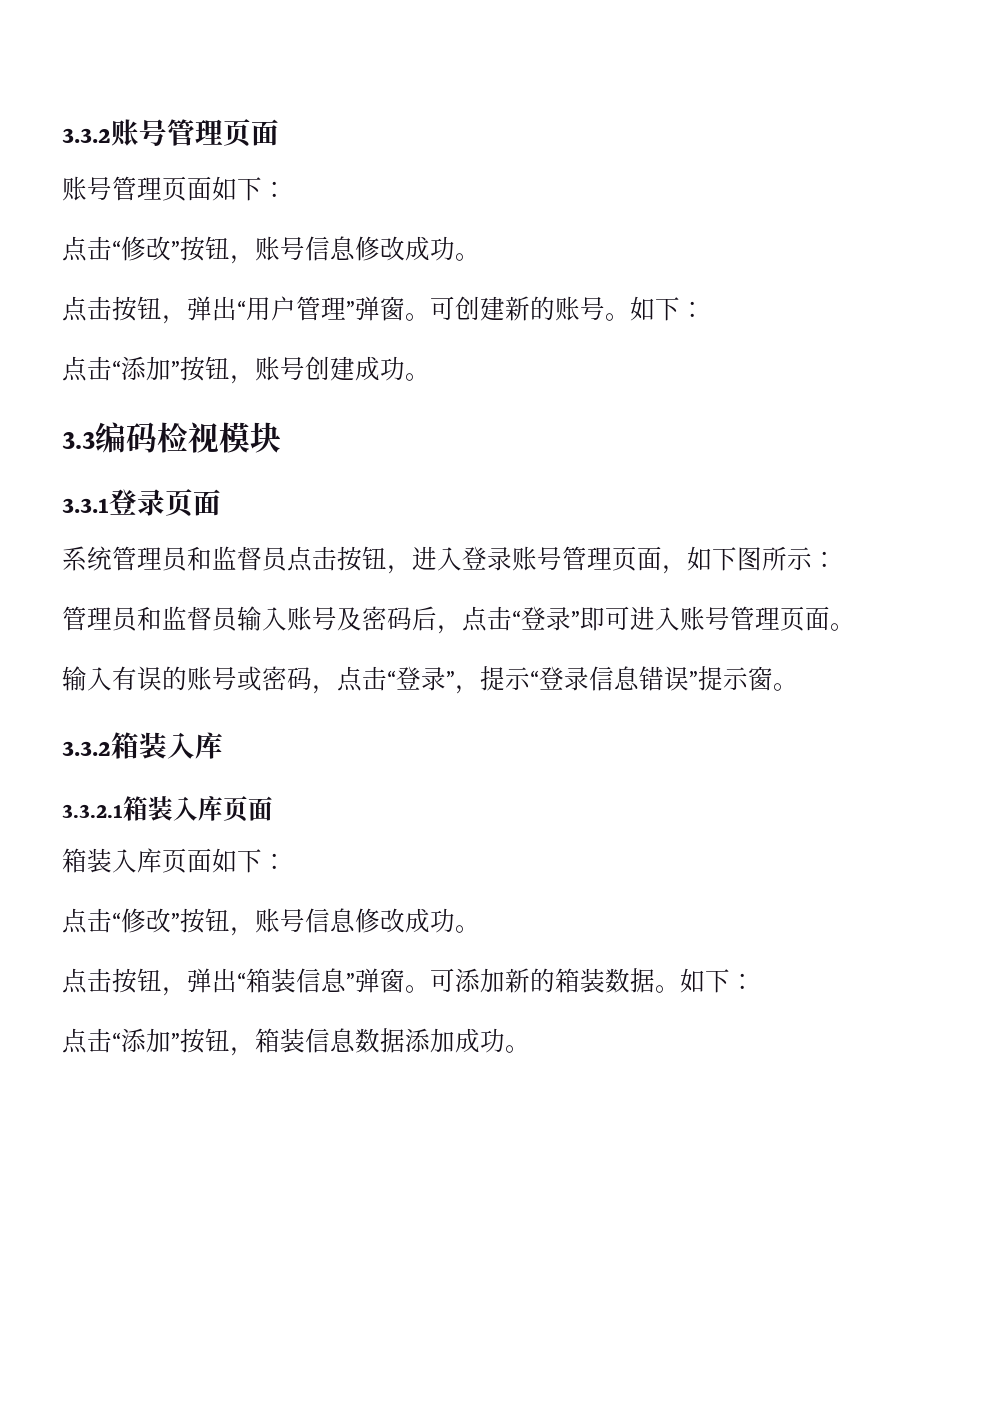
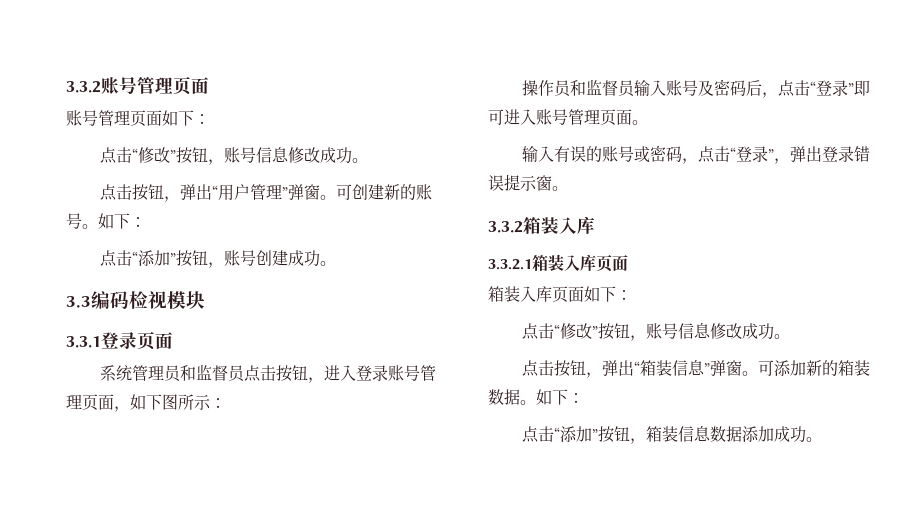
[62,606,112,631] 管理 -> [522,80,555,96] 操作
[480,666,698,691] 提示“登录信息错误” -> [790,146,871,162] [488,175,504,191] 弹出登录错误

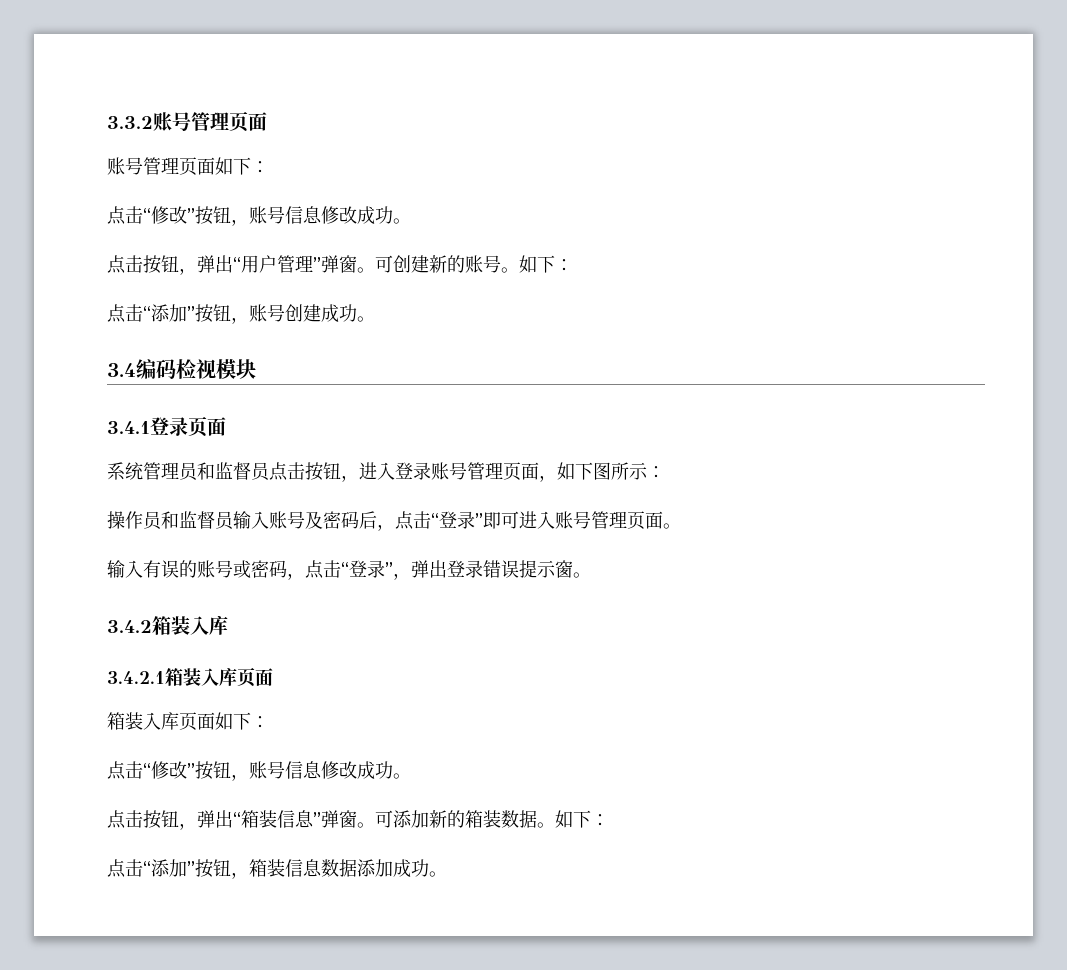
[66,296,91,308] 3.3 -> [107,363,136,377] 3.4
[66,336,101,348] 3.3.1 -> [107,421,150,434] 3.4.1
[488,221,523,233] 3.3.2 -> [107,620,152,633] 3.4.2
[488,259,532,270] 3.3.2.1 -> [107,671,165,684] 3.4.2.1

